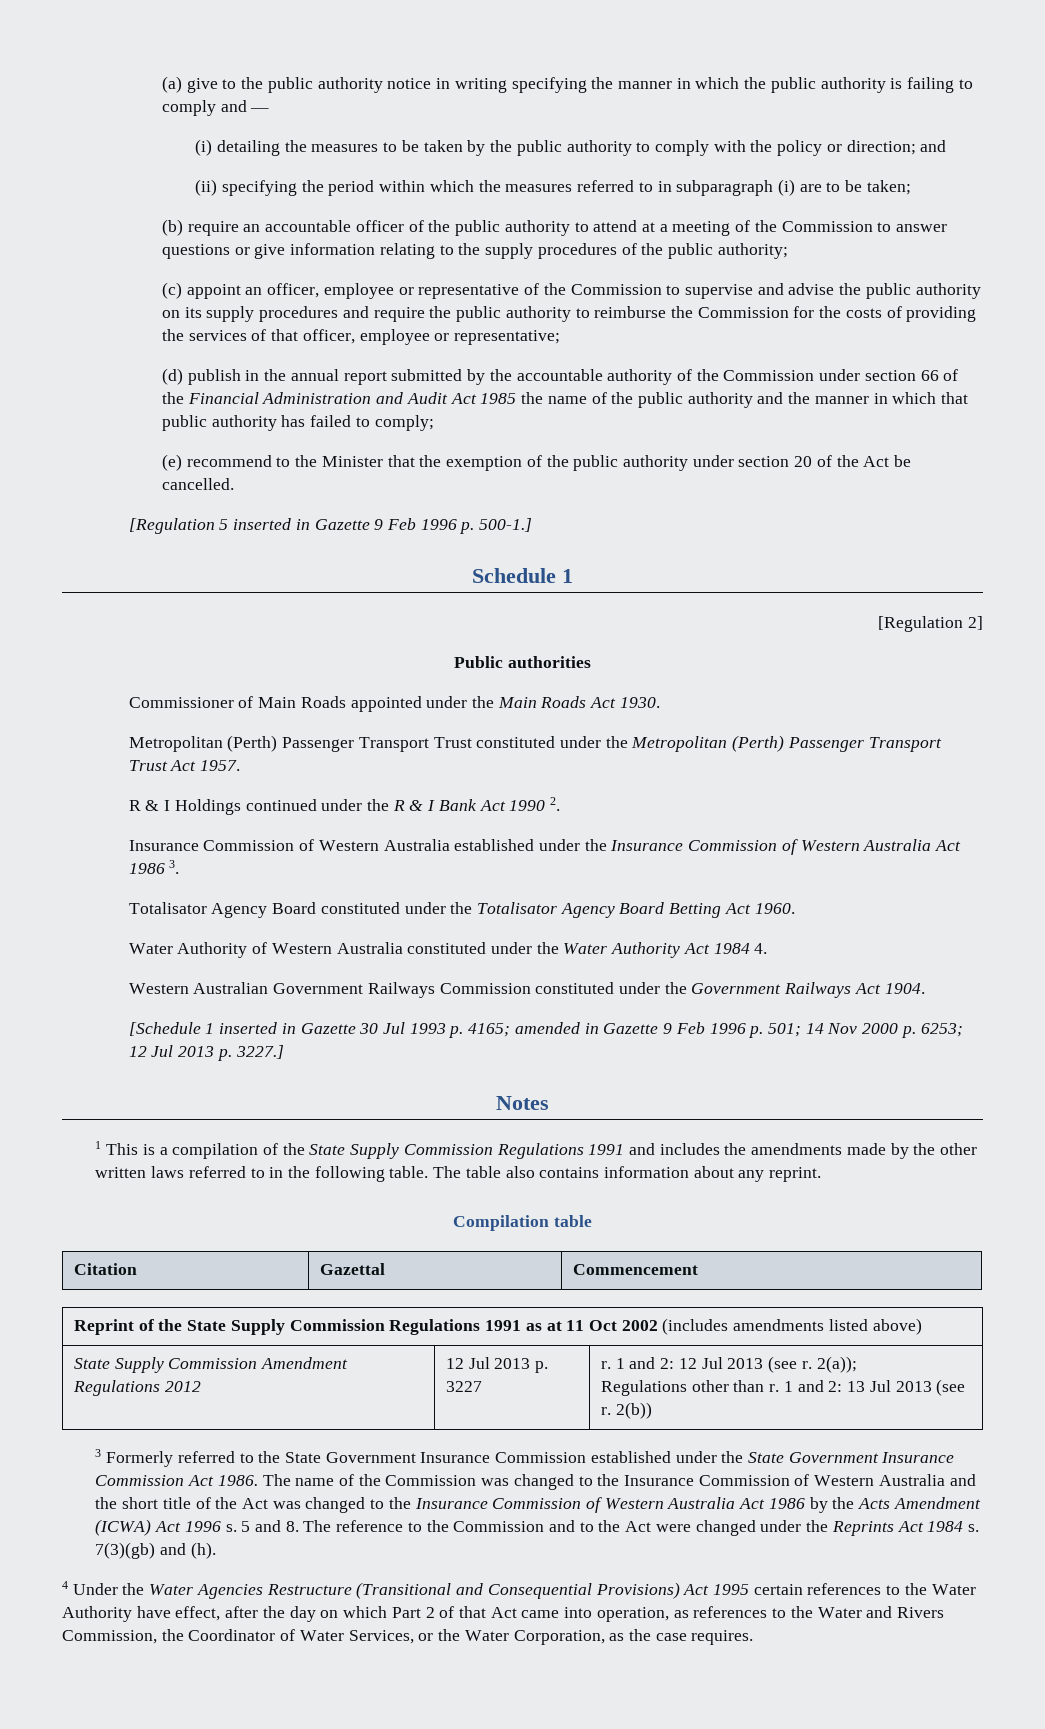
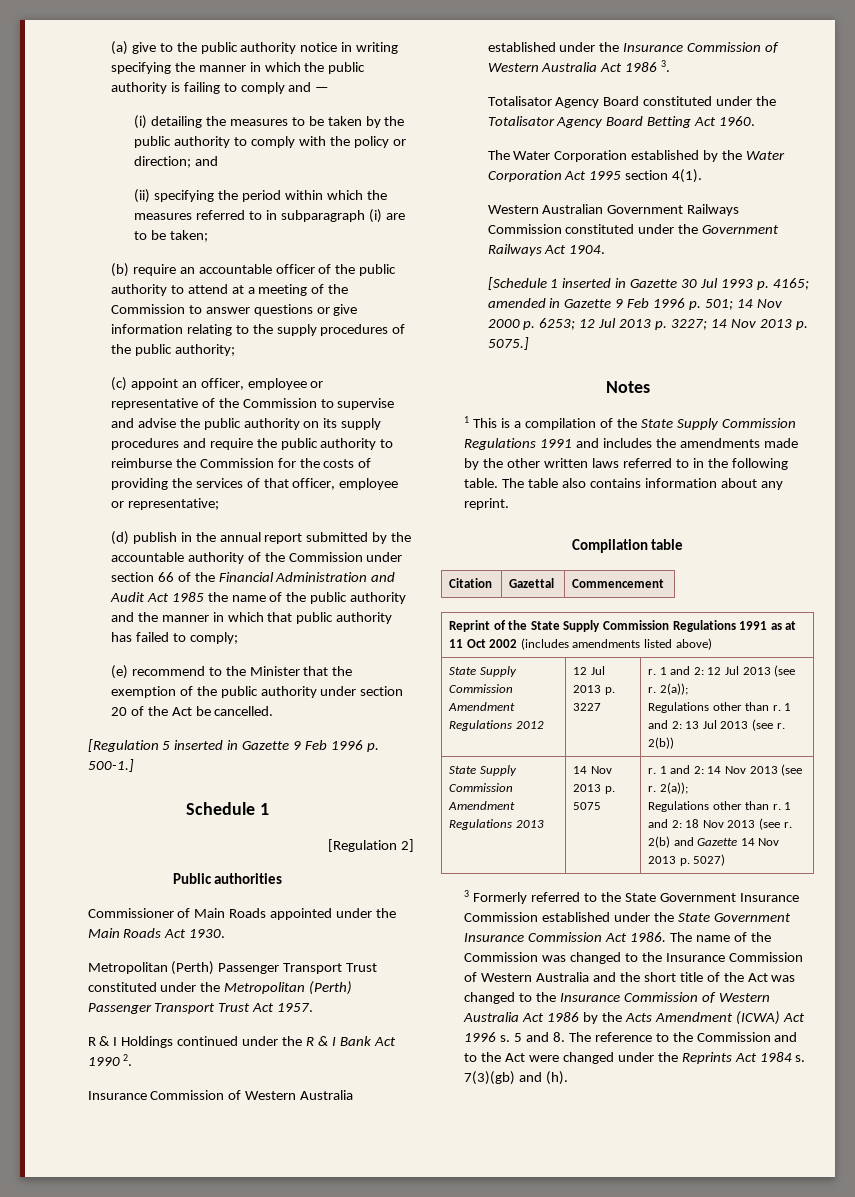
[128,942,768,958] Water Authority of Western Australia constituted under the Water Authority Act 1984 4. -> [487,150,786,162] [487,169,703,183] The Water Corporation established by the Water Corporation Act 1995 section 4(1).
[235,1045,284,1059] 3227.] -> [670,319,808,330] [487,337,529,350] 3227; 14 Nov 2013 p. 5075.]
(652, 1410) none -> [449,765,517,776] [449,783,514,792] [448,801,516,810] [449,819,544,830] [573,766,612,774] [573,784,615,794] [573,802,602,810] [648,764,803,776] [648,782,688,794] [648,801,792,812] [648,818,792,830] [648,836,780,848] [648,854,726,866] // State Supply Commission Amendment Regulations 2013 | 14 Nov 2013 p. 5075 | r. 1 and 2: 14 Nov 2013 (see r. 2(a)); // Regulations other than r. 1 and 2: 18 Nov 2013 (see r. 2(b) and Gazette 14 Nov 2013 p. 5027)
[62,1581,976,1599] [62,1606,944,1622] [62,1629,754,1645] // 4 Under the Water Agencies Restructure (Transitional and Consequential Provisions) Act 1995 certain references to the Water Authority have effect, after the day on which Part 2 of that Act came into operation, as references to the Water and Rivers Commission, the Coordinator of Water Services, or the Water Corporation, as the case requires. -> (569, 1078) none

